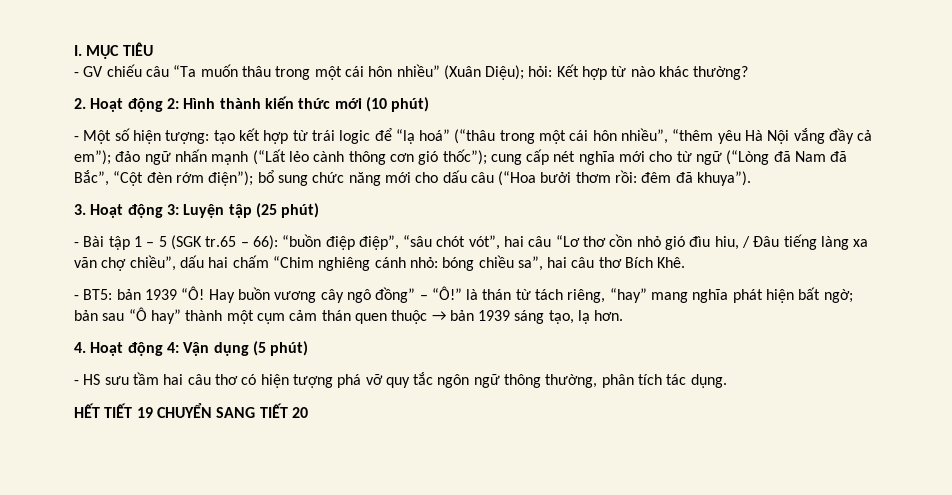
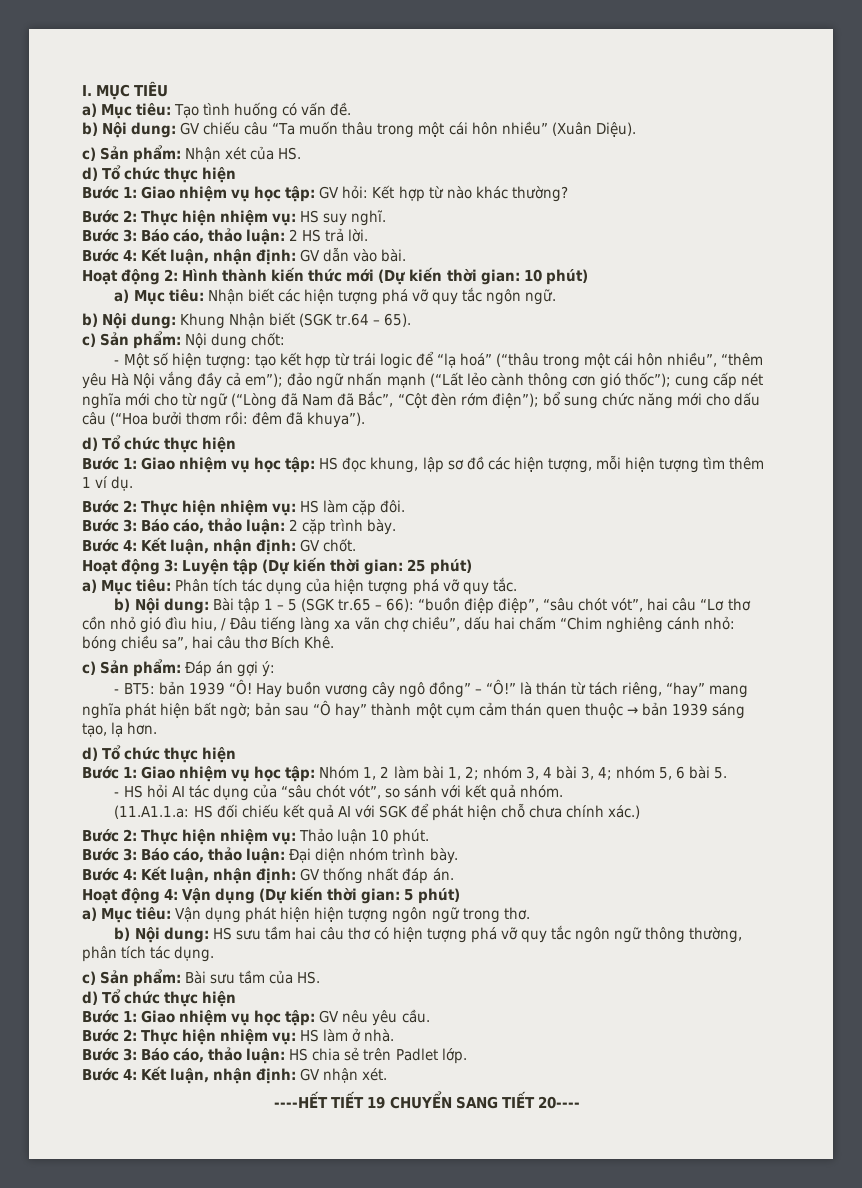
[74,72,79,77] - -> [82,102,352,119] [82,122,177,138] a) Mục tiêu: Tạo tình huống có vấn đề. // b) Nội dung:
[485,65,525,80] Diệu); -> [595,122,636,137] [82,145,302,163] [82,165,237,183] [82,186,340,202] Diệu). // c) Sản phẩm: Nhận xét của HS. // d) Tổ chức thực hiện // Bước 1: Giao nhiệm vụ học tập: GV
[74,98,86,109] 2. -> [82,210,387,226] [82,228,369,245] [82,247,407,265] Bước 2: Thực hiện nhiệm vụ: HS suy nghĩ. // Bước 3: Báo cáo, thảo luận: 2 HS trả lời. // Bước 4: Kết luận, nhận định: GV dẫn vào bài. //
[365,97,430,112] (10 phút) -> [378,267,588,285] [114,287,557,305] [82,312,412,329] [82,331,286,349] (Dự kiến thời gian: 10 phút) // a) Mục tiêu: Nhận biết các hiện tượng phá vỡ quy tắc ngôn ngữ. // b) Nội dung: Khung Nhận biết (SGK tr.64 – 65). // c) Sản phẩm: Nội dung chốt:
[74,204,86,215] 3. -> [82,435,237,453] [82,455,764,473] [82,476,134,491] [82,500,406,516] [82,518,397,535] [82,537,357,555] d) Tổ chức thực hiện // Bước 1: Giao nhiệm vụ học tập: HS đọc khung, lập sơ đồ các hiện tượng, mỗi hiện tượng tìm thêm 1 ví dụ. // Bước 2: Thực hiện nhiệm vụ: HS làm cặp đôi. // Bước 3: Báo cáo, thảo luận: 2 cặp trình bày. // Bước 4: Kết luận, nhận định: GV chốt. //
[255,203,320,218] [74,242,79,247] (25 phút) // - -> [262,557,472,575] [82,577,517,595] [114,598,209,614] (Dự kiến thời gian: 25 phút) // a) Mục tiêu: Phân tích tác dụng của hiện tượng phá vỡ quy tắc. // b) Nội dung:
(686, 262) none -> [82,659,276,677] // c) Sản phẩm: Đáp án gợi ý:
[74,342,86,353] 4. -> [82,745,237,763] [82,766,728,782] [114,784,564,801] [114,803,641,821] [82,828,430,845] [82,847,459,864] [82,866,454,884] d) Tổ chức thực hiện // Bước 1: Giao nhiệm vụ học tập: Nhóm 1, 2 làm bài 1, 2; nhóm 3, 4 bài 3, 4; nhóm 5, 6 bài 5. // - HS hỏi AI tác dụng của “sâu chót vót”, so sánh với kết quả nhóm. // (11.A1.1.a: HS đối chiếu kết quả AI với SGK để phát hiện chỗ chưa chính xác.) // Bước 2: Thực hiện nhiệm vụ: Thảo luận 10 phút. // Bước 3: Báo cáo, thảo luận: Đại diện nhóm trình bày. // Bước 4: Kết luận, nhận định: GV thống nhất đáp án. //
[252,341,309,356] [74,380,79,385] (5 phút) // - -> [259,886,460,904] [82,907,530,923] [114,927,209,943] (Dự kiến thời gian: 5 phút) // a) Mục tiêu: Vận dụng phát hiện hiện tượng ngôn ngữ trong thơ. // b) Nội dung:
[74,403,100,418] HẾT -> [82,969,321,987] [82,989,237,1007] [82,1009,430,1026] [82,1028,395,1045] [82,1047,467,1064] [82,1066,388,1084] [274,1091,329,1108] c) Sản phẩm: Bài sưu tầm của HS. // d) Tổ chức thực hiện // Bước 1: Giao nhiệm vụ học tập: GV nêu yêu cầu. // Bước 2: Thực hiện nhiệm vụ: HS làm ở nhà. // Bước 3: Báo cáo, thảo luận: HS chia sẻ trên Padlet lớp. // Bước 4: Kết luận, nhận định: GV nhận xét. // ----HẾT
[291,407,308,418] 20 -> [537,1096,580,1109] 20----

